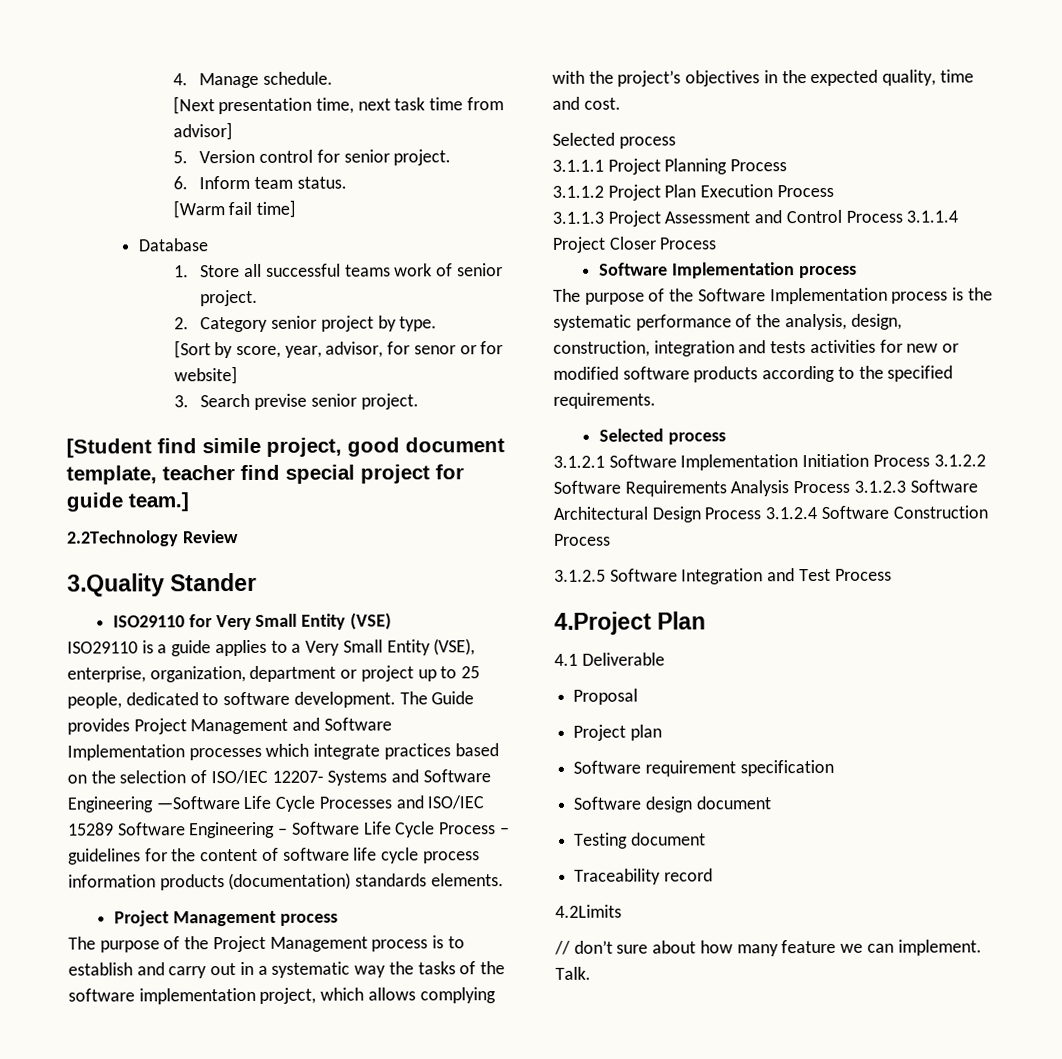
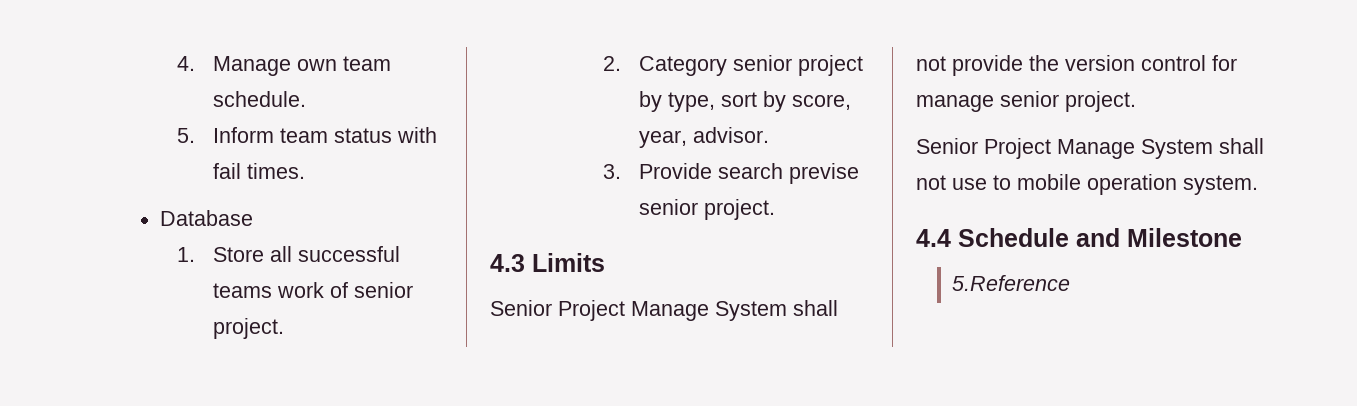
(260, 80) none -> [297,56,392,71] own team
[172,96,504,115] [172,122,233,141] [172,149,452,166] [172,175,347,190] [172,199,296,219] [Next presentation time, next task time from advisor] // 5. Version control for senior project. // 6. Inform team status. // [Warm fail time] -> [177,127,438,143] [213,163,306,179] 5. Inform team status with fail times.
[399,316,438,332] [173,340,211,359] type. // [Sort -> [668,92,758,112] type, sort
[325,341,504,358] [173,366,238,385] advisor, for senor or for website] -> [693,127,770,143] advisor.
[200,393,251,408] Search -> [639,163,784,179] Provide search
[66,437,505,458] [66,464,464,485] [66,492,189,512] [67,530,239,547] [67,572,258,597] [113,612,392,631] [67,638,476,657] [67,665,481,683] [67,691,475,709] [67,717,392,735] [67,743,499,761] [67,769,491,786] [67,795,485,813] [68,821,510,839] [68,847,480,865] [68,872,504,891] [114,910,338,927] [68,935,465,953] [68,961,505,979] [68,987,496,1005] [552,69,974,87] [552,96,621,110] [552,132,676,149] [552,158,788,175] [552,184,834,201] [552,209,959,227] [552,236,718,253] [599,262,857,279] [553,287,993,305] [553,313,902,331] [553,339,960,357] [553,365,954,383] [553,392,656,409] [599,428,726,445] [553,453,986,471] [553,479,978,497] [553,505,988,523] [554,533,611,546] [554,568,892,585] [554,611,707,635] [554,652,665,666] [573,688,639,705] [573,724,662,741] [573,759,834,777] [573,796,771,813] [574,832,706,849] [574,868,713,885] [555,904,622,918] [554,939,982,957] [555,966,591,980] [Student find simile project, good document template, teacher find special project for guide team.] // 2.2Technology Review // 3.Quality Stander // ISO29110 for Very Small Entity (VSE) // ISO29110 is a guide applies to a Very Small Entity (VSE), enterprise, organization, department or project up to 25 people, dedicated to software development. The Guide provides Project Management and Software Implementation processes which integrate practices based on the selection of ISO/IEC 12207- Systems and Software Engineering —Software Life Cycle Processes and ISO/IEC 15289 Software Engineering – Software Life Cycle Process – guidelines for the content of software life cycle process information products (documentation) standards elements. // Project Management process // The purpose of the Project Management process is to establish and carry out in a systematic way the tasks of the software implementation project, which allows complying with the project’s objectives in the expected quality, time and cost. // Selected process // 3.1.1.1 Project Planning Process // 3.1.1.2 Project Plan Execution Process // 3.1.1.3 Project Assessment and Control Process 3.1.1.4 Project Closer Process // Software Implementation process // The purpose of the Software Implementation process is the systematic performance of the analysis, design, construction, integration and tests activities for new or modified software products according to the specified requirements. // Selected process // 3.1.2.1 Software Implementation Initiation Process 3.1.2.2 Software Requirements Analysis Process 3.1.2.3 Software Architectural Design Process 3.1.2.4 Software Construction Process // 3.1.2.5 Software Integration and Test Process // 4.Project Plan // 4.1 Deliverable // Proposal // Project plan // Software requirement specification // Software design document // Testing document // Traceability record // 4.2Limits // // don’t sure about how many feature we can implement. Talk. -> [490,253,605,272] [490,300,838,321] [916,55,1237,76] [916,91,1136,112] [916,138,1264,159] [916,174,1258,195] [916,228,1242,247] [952,275,1071,291] 4.3 Limits // Senior Project Manage System shall not provide the version control for manage senior project. // Senior Project Manage System shall not use to mobile operation system. // 4.4 Schedule and Milestone // 5.Reference

